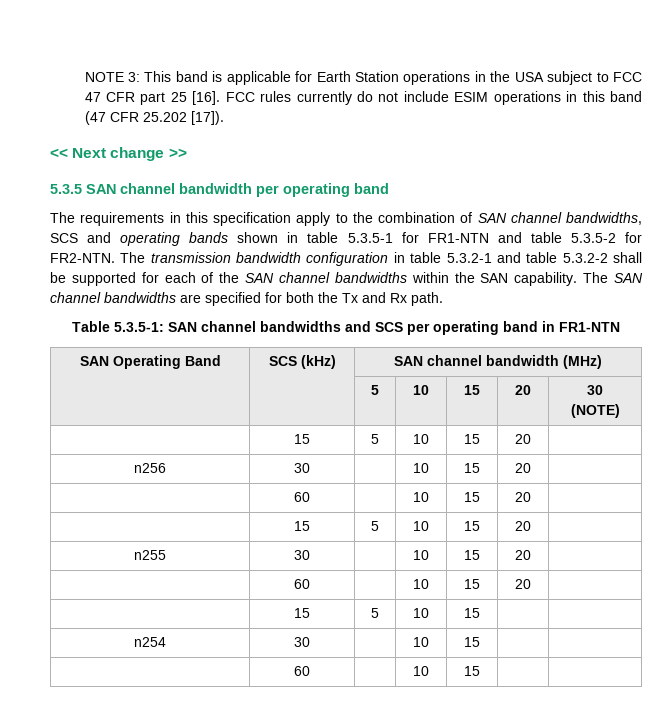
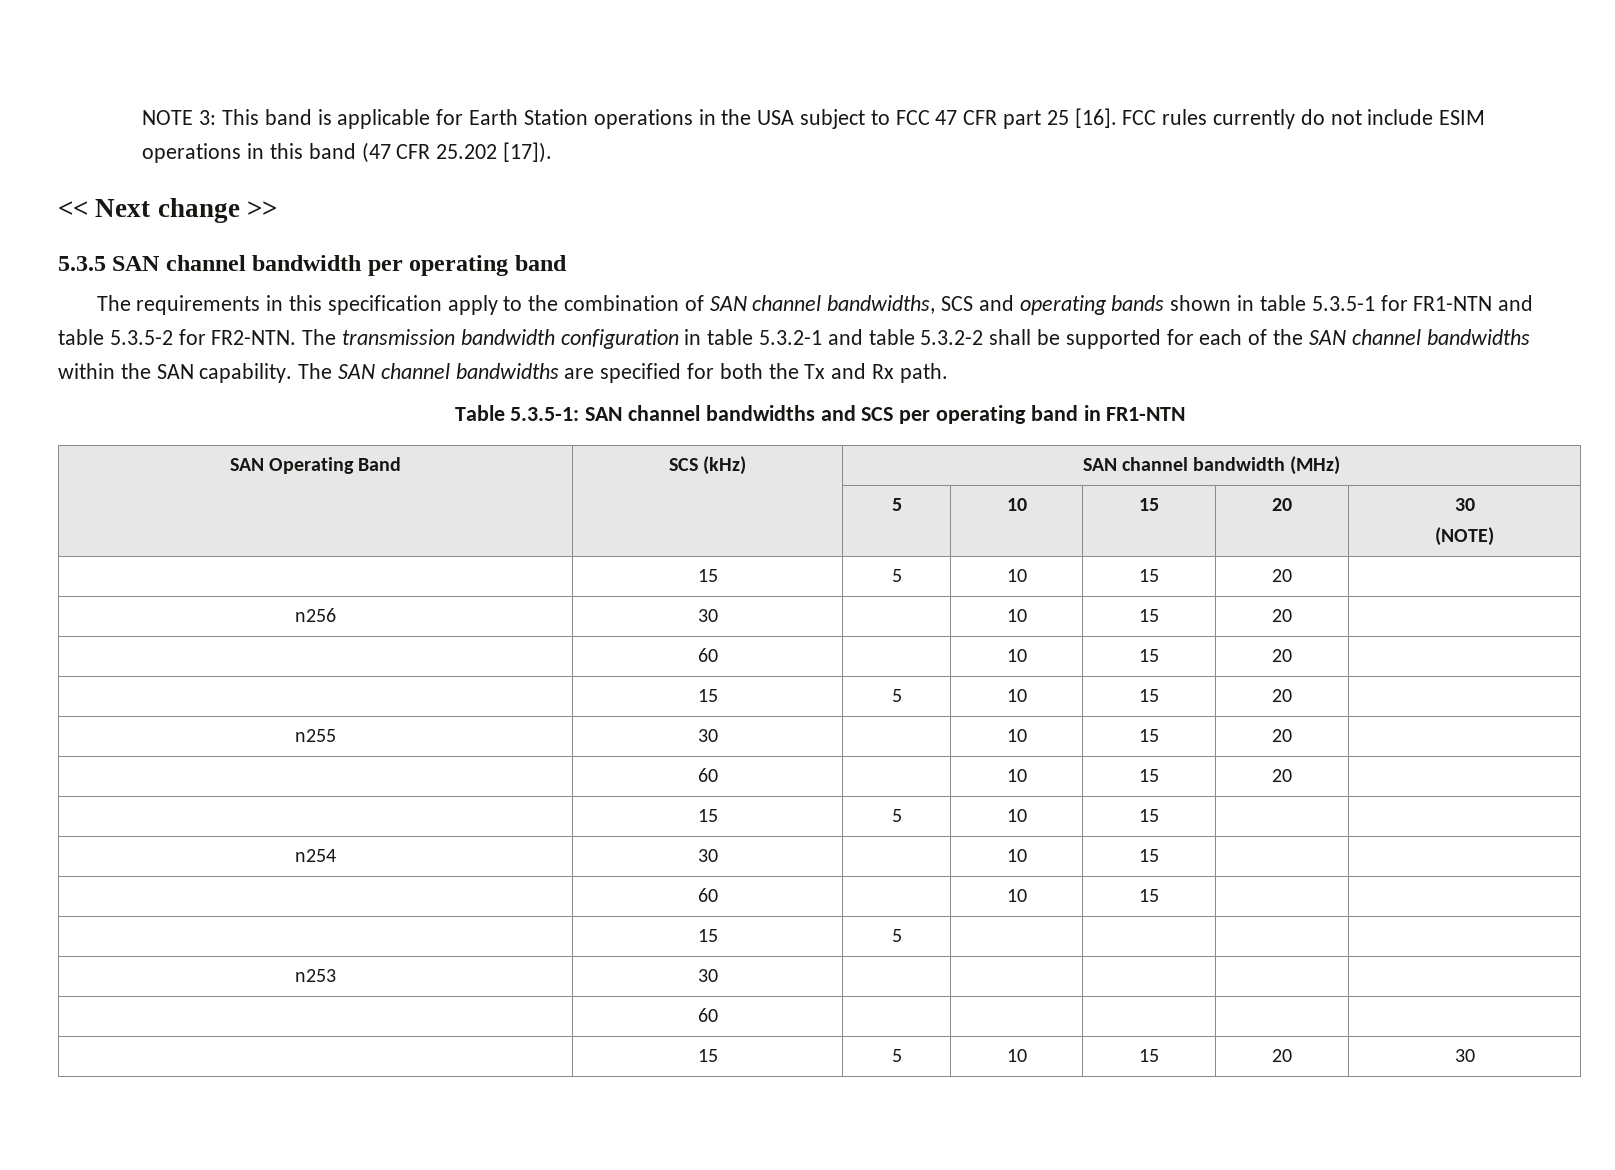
(480, 671) none -> [697,929,718,942] [891,929,902,942] [295,969,336,982] [697,969,718,982] [697,1008,718,1022] [697,1049,718,1062] [891,1049,902,1062] [1006,1049,1027,1062] [1139,1049,1159,1062] [1272,1049,1292,1062] [1454,1049,1475,1062] // | 15 | 5 | | | | // n253 | 30 | | | | | // | 60 | | | | | // | 15 | 5 | 10 | 15 | 20 | 30

